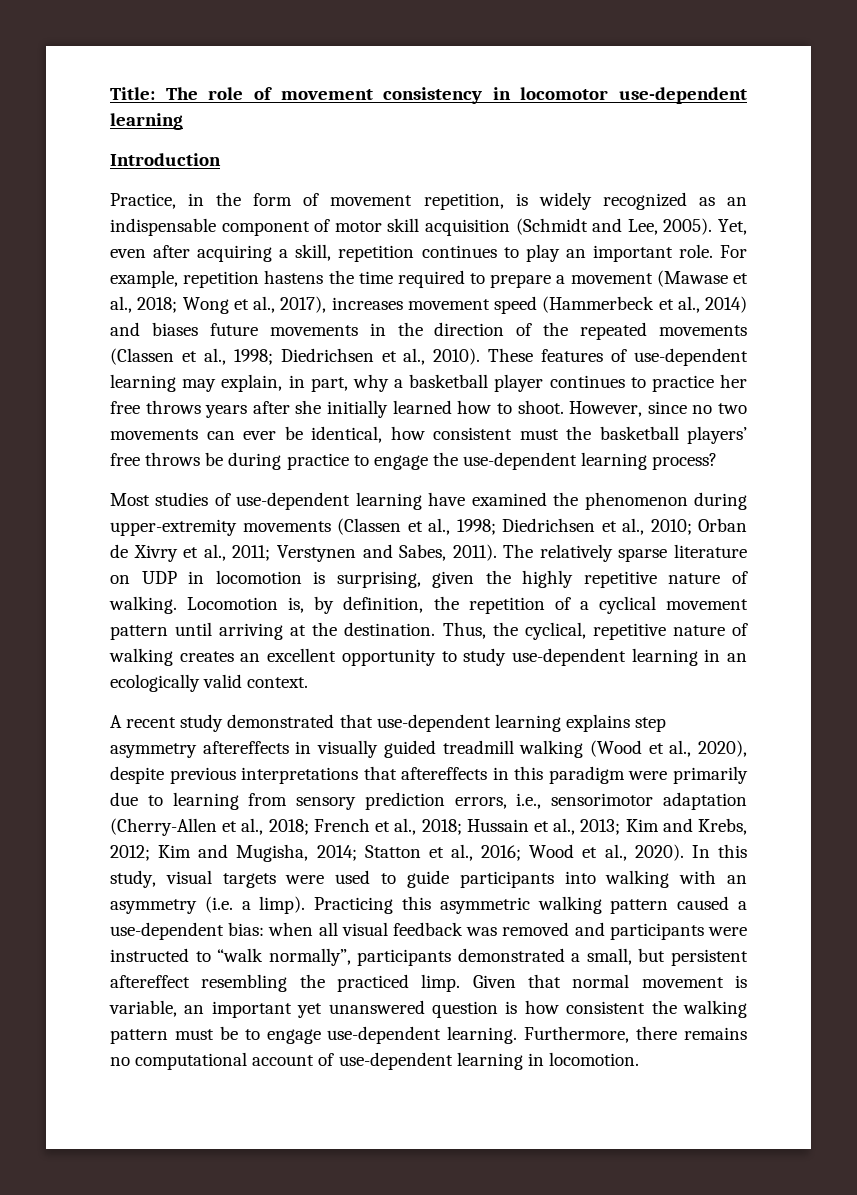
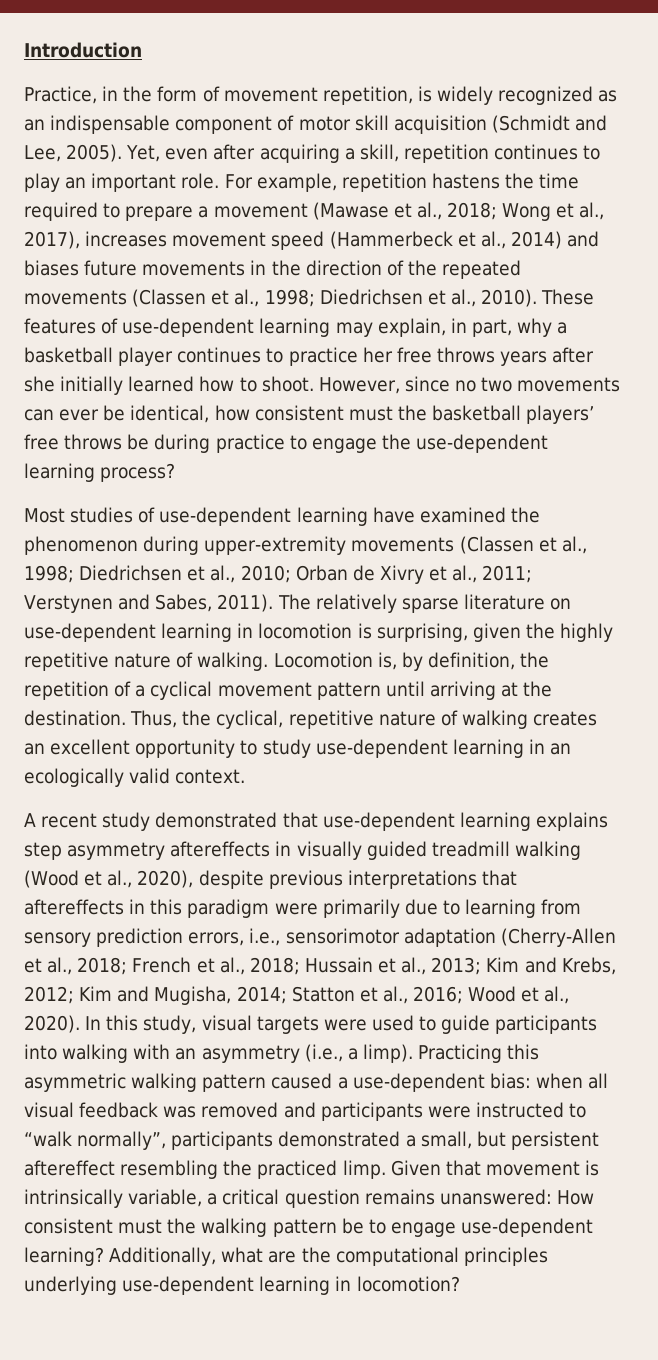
[110,87,747,104] [110,113,183,130] Title: The role of movement consistency in locomotor use-dependent learning // -> (24, 50) none
[141,571,177,584] UDP -> [24,623,233,642] use-dependent learning
[204,896,233,913] (i.e. -> [304,1044,343,1062] (i.e.,
[572,974,630,988] normal -> (481, 1168) none
[109,1000,646,1018] variable, an important yet unanswered question is how consistent -> [24,1189,594,1208] [24,1218,163,1234] intrinsically variable, a critical question remains unanswered: How consistent must
[174,1029,214,1040] must -> (337, 1228) none
[447,1026,748,1044] [110,1052,639,1070] learning. Furthermore, there remains no computational account of use-dependent learning in locomotion. -> [24,1247,548,1266] [24,1276,460,1295] learning? Additionally, what are the computational principles underlying use-dependent learning in locomotion?

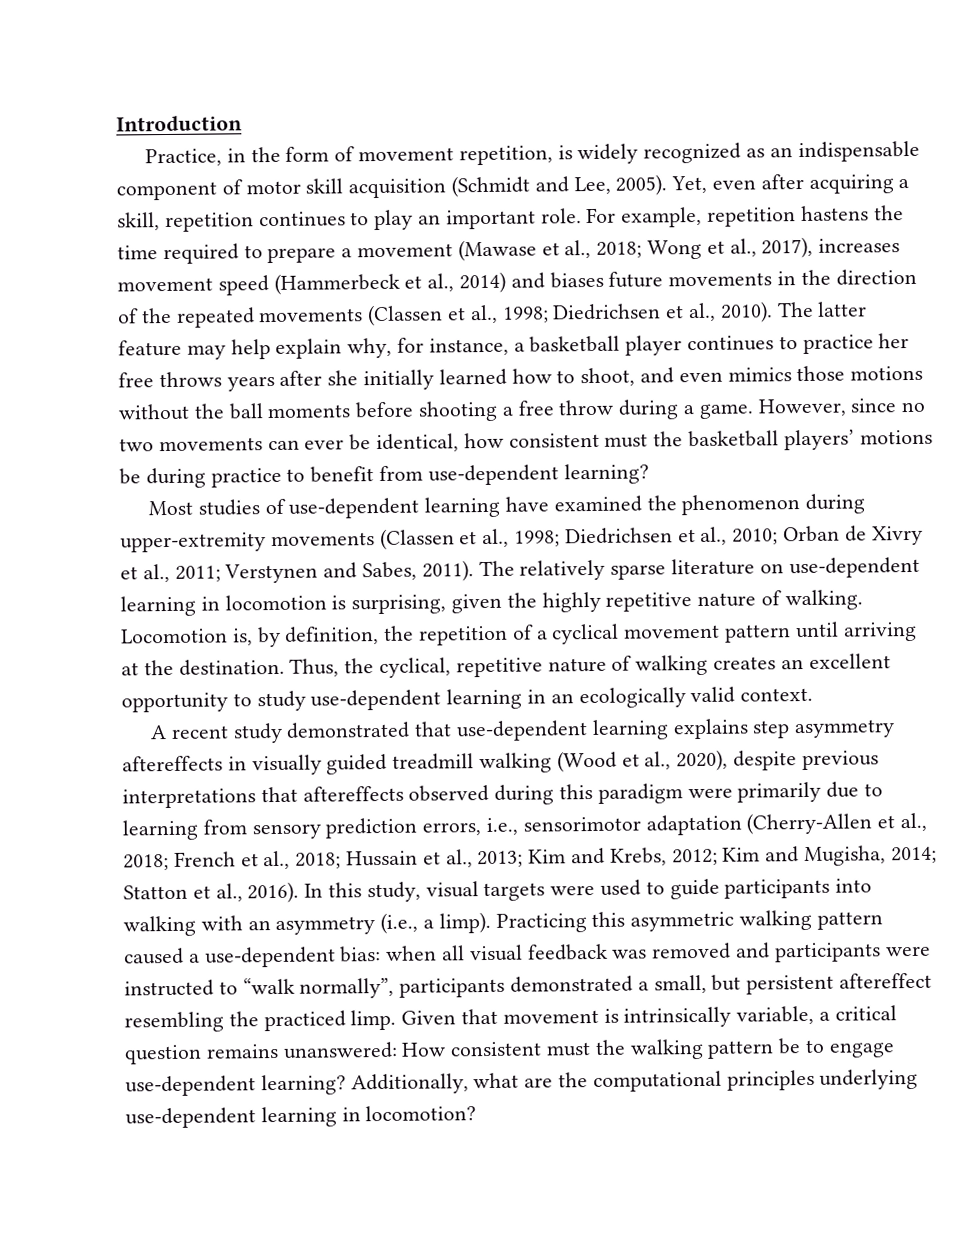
[541,289,595,305] [24,318,553,337] These features of use-dependent learning may explain, in part, why -> [776,301,868,318] [118,337,509,360] The latter feature may help explain why, for instance,
[261,376,314,392] shoot. -> [580,365,924,387] [118,399,754,422] shoot, and even mimics those motions without the ball moments before shooting a free throw during a game.
[24,434,123,450] free throws -> [859,429,933,445] motions
[311,434,549,453] [24,463,176,482] engage the use-dependent learning process? -> [310,463,649,486] benefit from use-dependent learning?
[129,899,146,914] in -> [408,784,555,805] observed during
[413,986,570,1004] [24,1015,80,1033] 2016; Wood et al., 2020). -> [247,881,300,904] 2016).

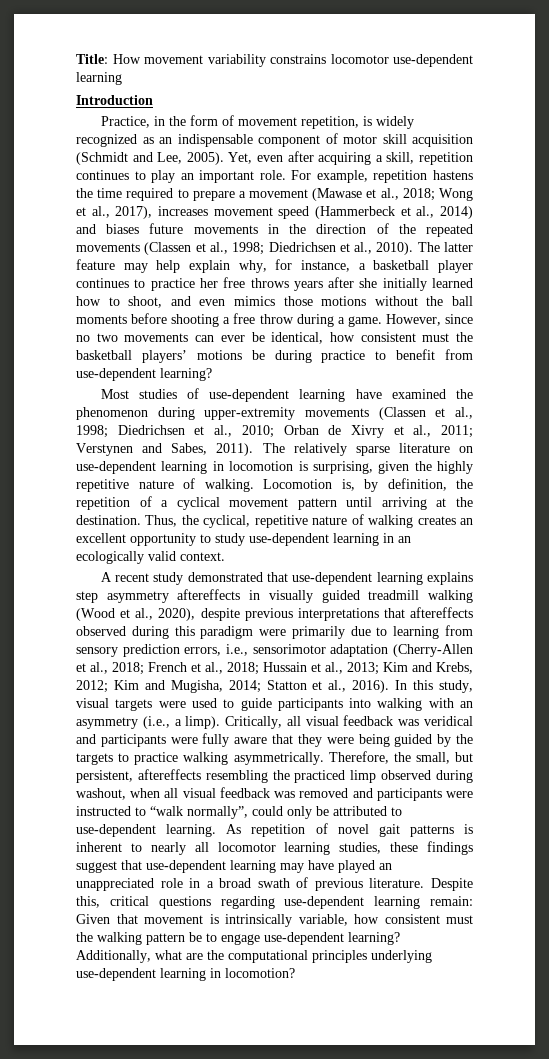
(116, 123) none -> [76,54,473,67] [76,72,122,85] Title: How movement variability constrains locomotor use-dependent learning //
[495,909,883,933] [124,946,382,968] Practicing this asymmetric walking pattern caused a use-dependent bias: -> [225,715,473,729] [76,733,473,747] [76,751,473,765] [76,769,473,783] [76,788,126,800] Critically, all visual feedback was veridical and participants were fully aware that they were being guided by the targets to practice walking asymmetrically. Therefore, the small, but persistent, aftereffects resembling the practiced limp observed during washout,
[399,972,933,998] [124,1009,397,1033] participants demonstrated a small, but persistent aftereffect resembling the practiced limp. -> [252,806,402,819] [76,823,473,837] [76,841,473,855] [76,860,392,873] [76,877,473,891] [76,896,473,909] could only be attributed to use-dependent learning. As repetition of novel gait patterns is inherent to nearly all locomotor learning studies, these findings suggest that use-dependent learning may have played an unappreciated role in a broad swath of previous literature. Despite this, critical questions regarding use-dependent learning remain:
[819,1005,897,1021] [124,1041,447,1065] a critical question remains unanswered: How -> [354,914,379,924] how

